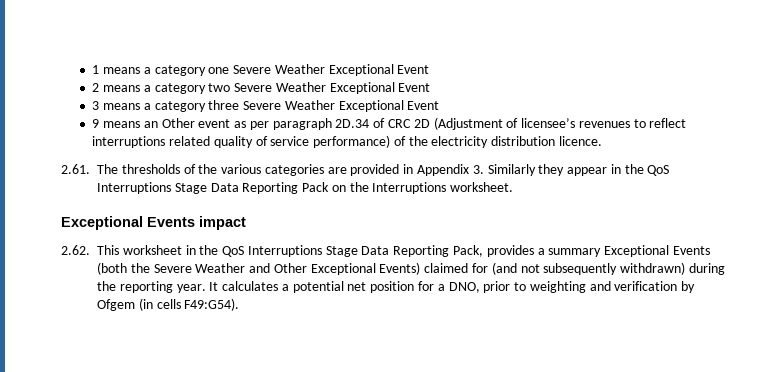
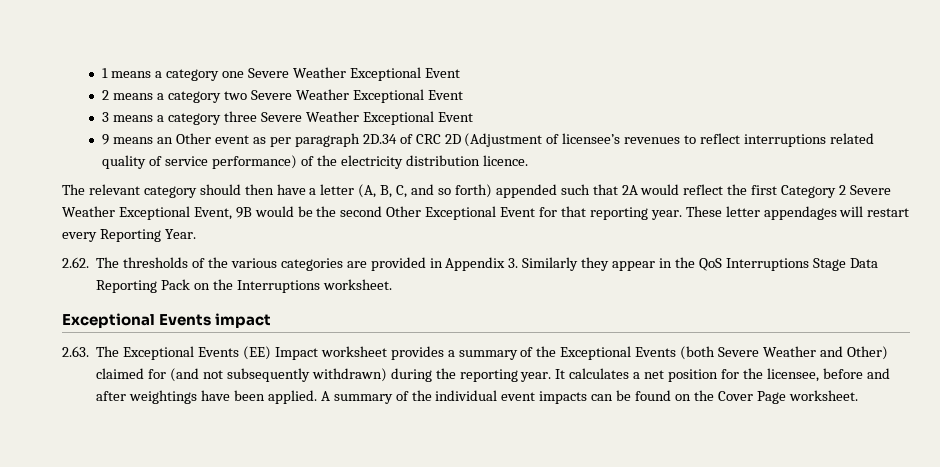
[61,164,90,174] 2.61. -> [62,184,891,198] [62,206,910,220] [62,229,196,242] [62,257,89,268] The relevant category should then have a letter (A, B, C, and so forth) appended such that 2A would reflect the first Category 2 Severe Weather Exceptional Event, 9B would be the second Other Exceptional Event for that reporting year. These letter appendages will restart every Reporting Year. // 2.62.
[61,245,484,257] 2.62. This worksheet in the QoS Interruptions Stage Data Reporting Pack, -> [62,346,387,360] 2.63. The Exceptional Events (EE) Impact worksheet
(602, 252) none -> [520,346,557,357] of the
[130,263,150,273] the -> (716, 353) none
[273,262,421,275] Other Exceptional Events) -> [846,346,888,360] Other)
[292,281,344,293] potential -> (641, 375) none
[437,281,696,293] [97,298,240,311] a DNO, prior to weighting and verification by Ofgem (in cells F49:G54). -> [742,368,890,382] [96,390,858,404] the licensee, before and after weightings have been applied. A summary of the individual event impacts can be found on the Cover Page worksheet.

